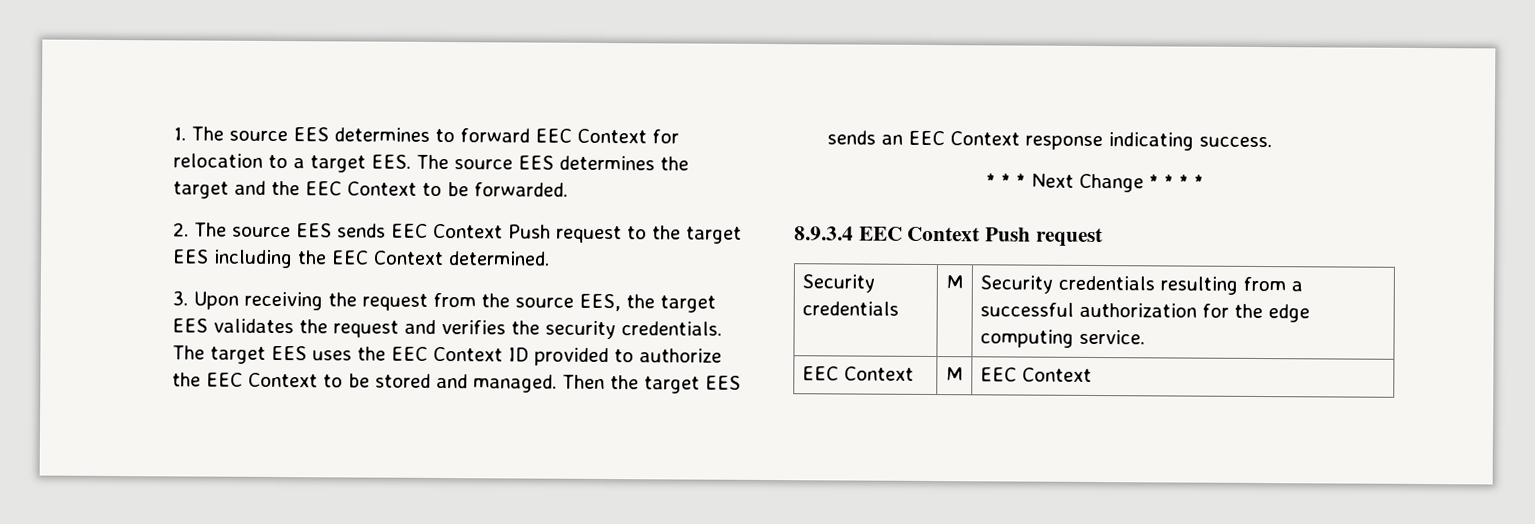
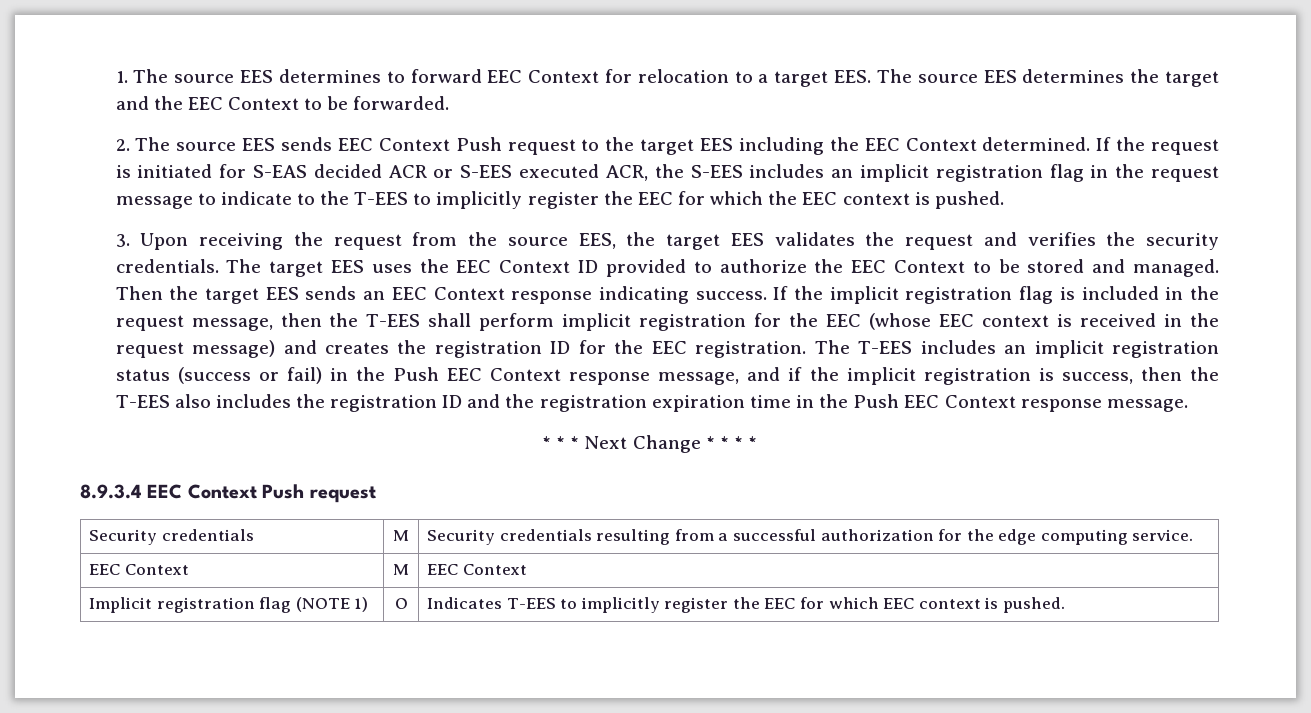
(550, 258) none -> [1096,137,1220,155] [115,164,1220,182] [115,191,1004,209] If the request is initiated for S-EAS decided ACR or S-EES executed ACR, the S-EES includes an implicit registration flag in the request message to indicate to the T-EES to implicitly register the EEC for which the EEC context is pushed.
(1272, 142) none -> [773,286,1219,304] [115,313,1219,331] [115,340,1219,358] [115,367,1219,385] [115,394,1188,412] If the implicit registration flag is included in the request message, then the T-EES shall perform implicit registration for the EEC (whose EEC context is received in the request message) and creates the registration ID for the EEC registration. The T-EES includes an implicit registration status (success or fail) in the Push EEC Context response message, and if the implicit registration is success, then the T-EES also includes the registration ID and the registration expiration time in the Push EEC Context response message.
(1092, 374) none -> [88,597,369,613] [394,598,408,609] [426,597,1066,613] // Implicit registration flag (NOTE 1) | O | Indicates T-EES to implicitly register the EEC for which EEC context is pushed.

